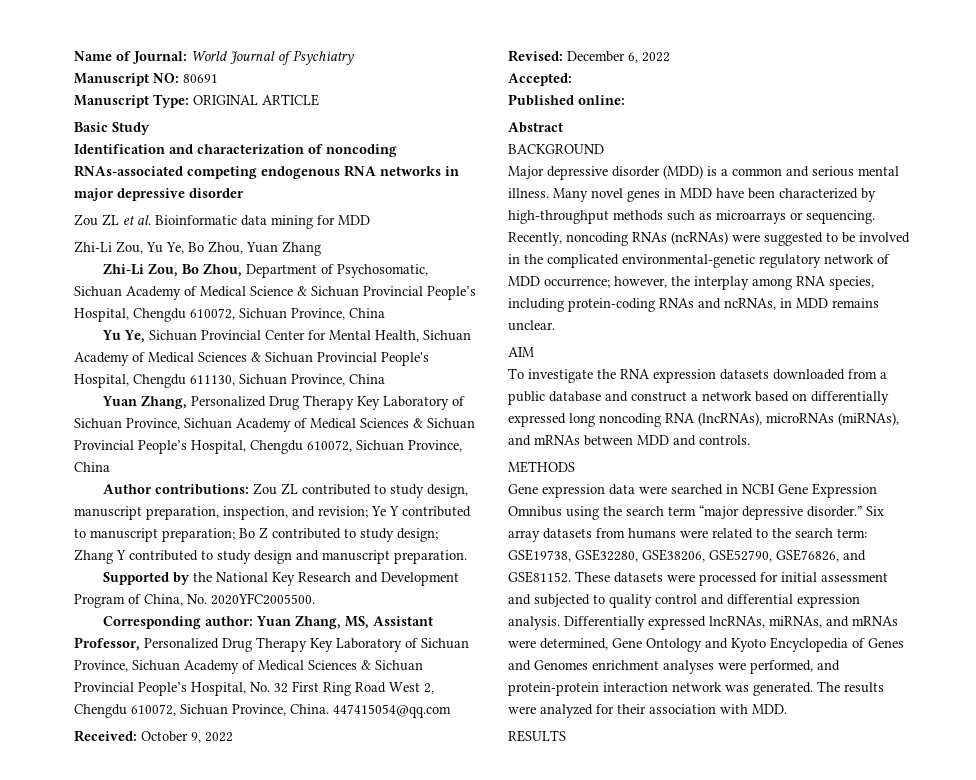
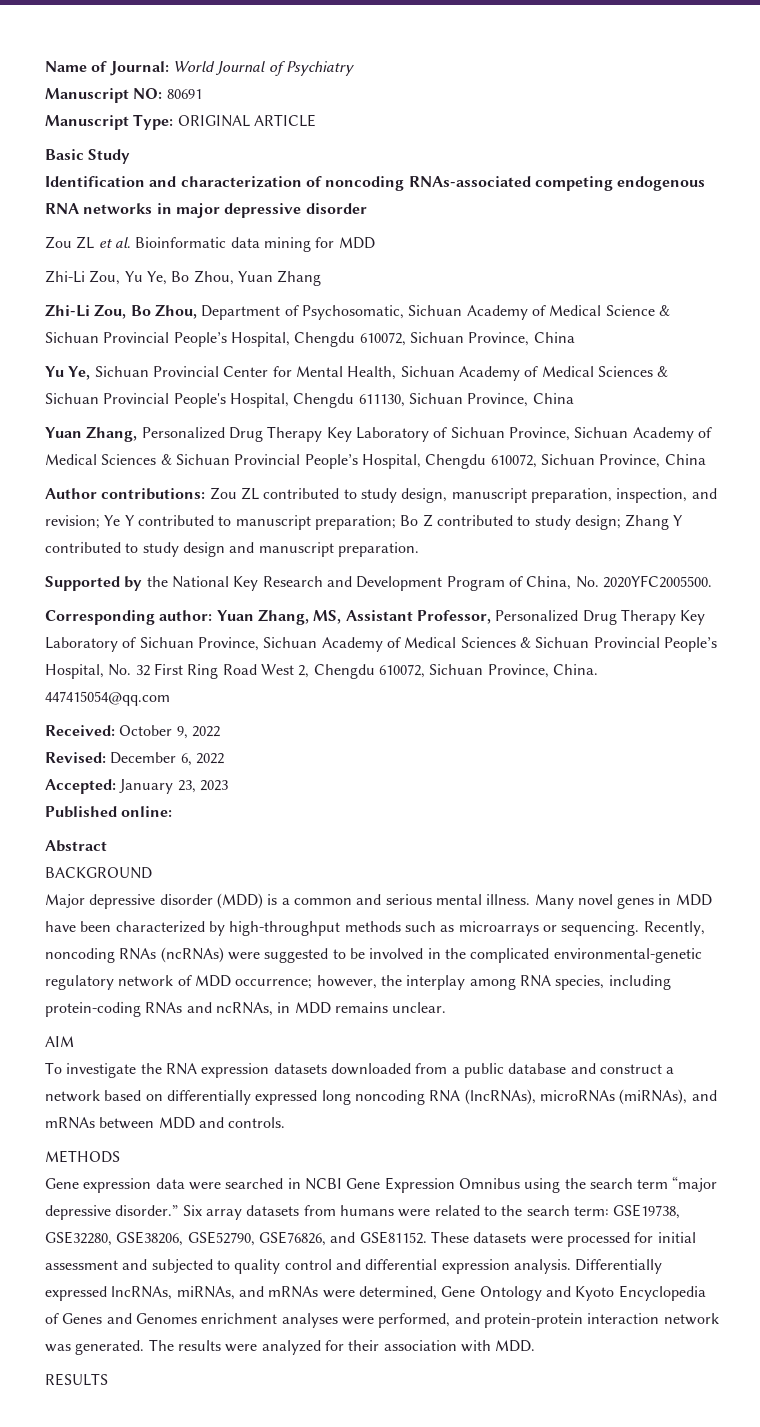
(572, 79) none -> [119,779,228,794] January 23, 2023

